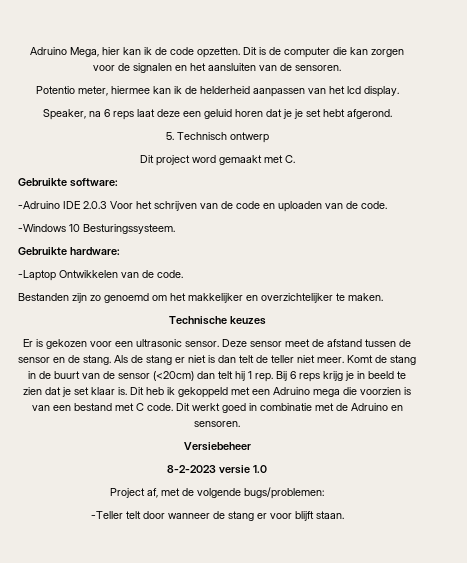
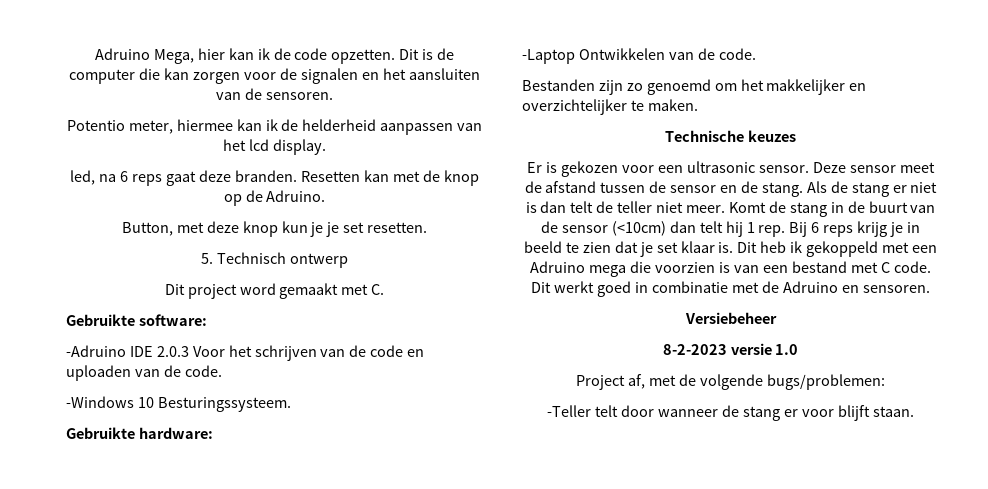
[42,109,86,120] Speaker, -> [70,170,96,185] led,
[136,109,282,119] laat deze een geluid horen dat -> [166,170,479,186] [223,190,326,206] [121,221,308,237] gaat deze branden. Resetten kan met de knop op de Adruino. // Button, met deze knop kun
[322,109,392,119] hebt afgerond. -> [367,222,428,233] resetten.
[153,371,194,381] (<20cm) -> [611,221,666,236] (<10cm)

